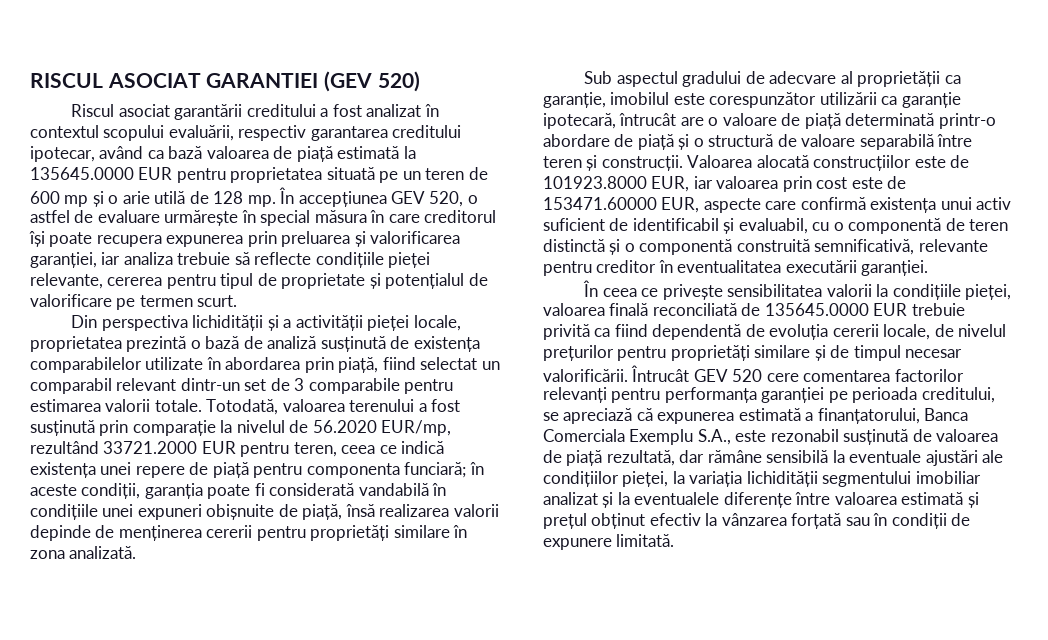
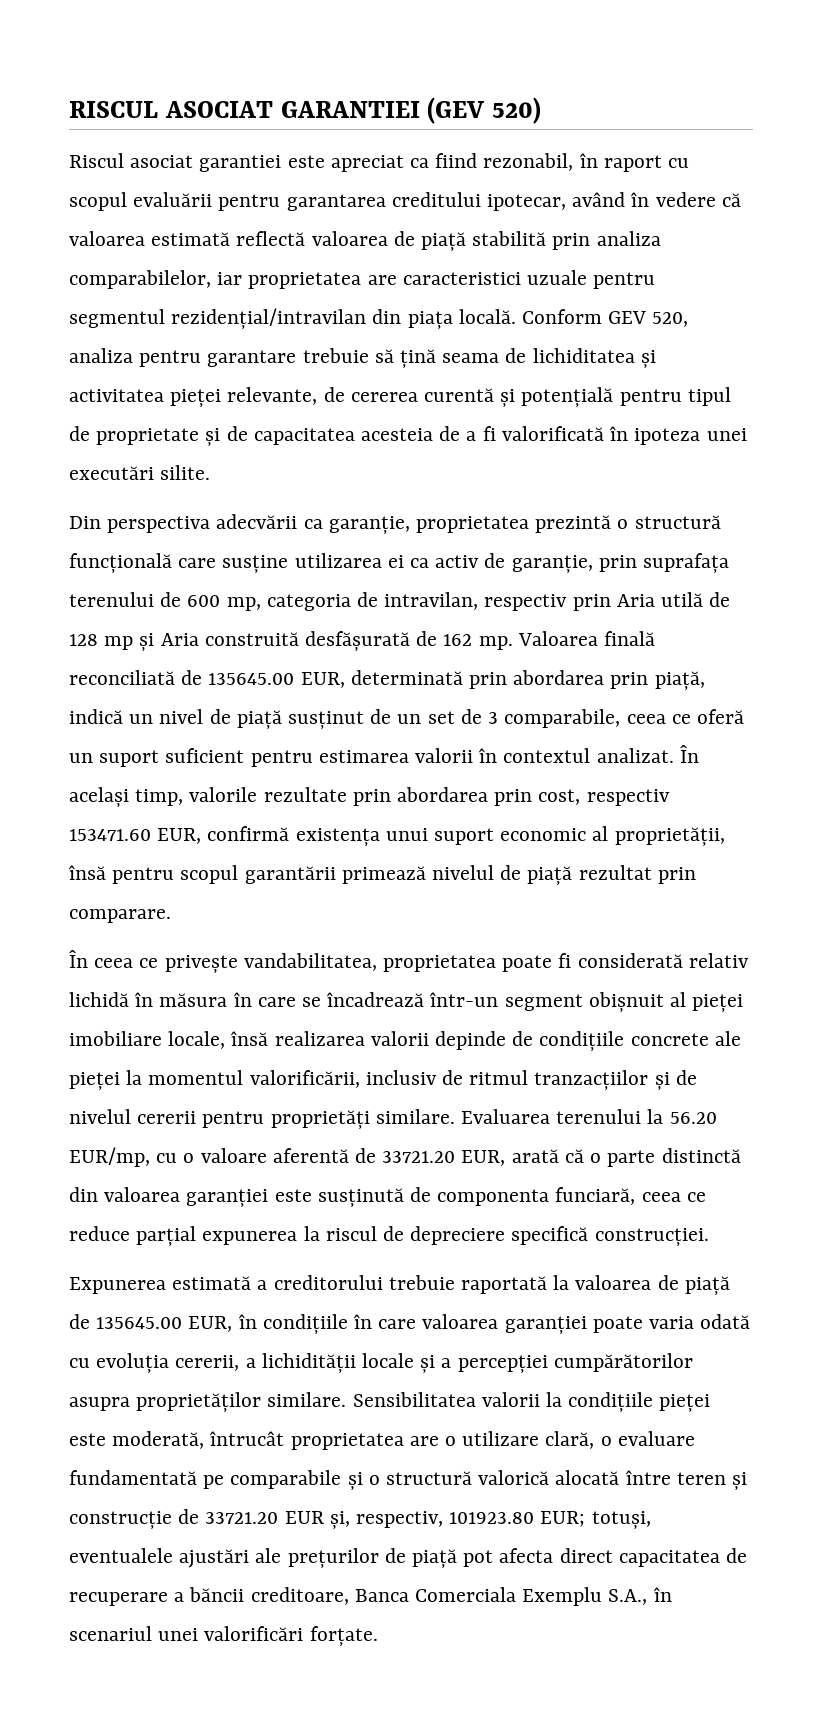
[174,104,439,120] [30,125,462,141] [30,146,416,162] [30,167,488,183] [30,187,478,207] [30,210,497,226] [29,231,461,247] [30,252,431,268] [30,273,163,289] garantării creditului a fost analizat în contextul scopului evaluării, respectiv garantarea creditului ipotecar, având ca bază valoarea de piață estimată la 135645.0000 EUR pentru proprietatea situată pe un teren de 600 mp și o arie utilă de 128 mp. În accepțiunea GEV 520, o astfel de evaluare urmărește în special măsura în care creditorul își poate recupera expunerea prin preluarea și valorificarea garanției, iar analiza trebuie să reflecte condițiile pieței relevante, cererea -> [199,153,690,172] [69,192,741,211] [69,231,661,252] [69,270,656,289] [69,308,689,330] [69,348,656,369] [69,387,614,408] garantiei este apreciat ca fiind rezonabil, în raport cu scopul evaluării pentru garantarea creditului ipotecar, având în vedere că valoarea estimată reflectă valoarea de piață stabilită prin analiza comparabilelor, iar proprietatea are caracteristici uzuale pentru segmentul rezidențial/intravilan din piața locală. Conform GEV 520, analiza pentru garantare trebuie să țină seama de lichiditatea și activitatea pieței relevante, de cererea curentă și potențială
[385,273,488,289] [30,294,238,310] [71,315,461,331] [30,336,480,352] [30,357,500,373] [30,378,454,394] [30,399,461,415] [30,420,452,436] [30,441,445,457] [30,462,484,478] [30,483,447,499] [30,504,343,520] potențialul de valorificare pe termen scurt. // Din perspectiva lichidității și a activității pieței locale, proprietatea prezintă o bază de analiză susținută de existența comparabilelor utilizate în abordarea prin piață, fiind selectat un comparabil relevant dintr-un set de 3 comparabile pentru estimarea valorii totale. Totodată, valoarea terenului a fost susținută prin comparație la nivelul de 56.2020 EUR/mp, rezultând 33721.2000 EUR pentru teren, ceea ce indică existența unei repere de piață pentru componenta funciară; în aceste condiții, garanția poate fi considerată vandabilă în condițiile unei expuneri obișnuite de piață, -> [226,426,747,445] [69,465,211,480] [69,514,721,535] [69,553,730,574] [69,592,731,611] [69,631,656,652] [69,670,705,691] [69,709,744,730] [69,745,699,767] [69,787,670,808] [69,826,725,847] [69,865,696,886] [69,909,171,923] [69,950,749,974] [69,992,744,1013] [69,1031,226,1049] de capacitatea acesteia de a fi valorificată în ipoteza unei executări silite. // Din perspectiva adecvării ca garanție, proprietatea prezintă o structură funcțională care susține utilizarea ei ca activ de garanție, prin suprafața terenului de 600 mp, categoria de intravilan, respectiv prin Aria utilă de 128 mp și Aria construită desfășurată de 162 mp. Valoarea finală reconciliată de 135645.00 EUR, determinată prin abordarea prin piață, indică un nivel de piață susținut de un set de 3 comparabile, ceea ce oferă un suport suficient pentru estimarea valorii în contextul analizat. În același timp, valorile rezultate prin abordarea prin cost, respectiv 153471.60 EUR, confirmă existența unui suport economic al proprietății, însă pentru scopul garantării primează nivelul de piață rezultat prin comparare. // În ceea ce privește vandabilitatea, proprietatea poate fi considerată relativ lichidă în măsura în care se încadrează într-un segment obișnuit al pieței imobiliare locale,
[118,525,468,541] [30,546,137,559] [584,71,961,87] [543,92,961,108] [543,113,996,129] [543,134,973,150] [543,155,970,171] [543,176,907,192] [543,197,1012,213] [543,218,1009,234] [543,239,988,255] [543,260,929,276] [583,280,1012,300] [543,303,965,316] [543,324,1007,340] [543,345,963,361] [543,365,964,382] [543,387,995,403] [543,408,969,424] [543,429,999,445] [543,450,1004,466] [543,471,981,487] [543,492,979,508] [543,513,971,529] [543,534,675,550] menținerea cererii pentru proprietăți similare în zona analizată. // Sub aspectul gradului de adecvare al proprietății ca garanție, imobilul este corespunzător utilizării ca garanție ipotecară, întrucât are o valoare de piață determinată printr-o abordare de piață și o structură de valoare separabilă între teren și construcții. Valoarea alocată construcțiilor este de 101923.8000 EUR, iar valoarea prin cost este de 153471.60000 EUR, aspecte care confirmă existența unui activ suficient de identificabil și evaluabil, cu o componentă de teren distinctă și o componentă construită semnificativă, relevante pentru creditor în eventualitatea executării garanției. // În ceea ce privește sensibilitatea valorii la condițiile pieței, valoarea finală reconciliată de 135645.0000 EUR trebuie privită ca fiind dependentă de evoluția cererii locale, de nivelul prețurilor pentru proprietăți similare și de timpul necesar valorificării. Întrucât GEV 520 cere comentarea factorilor relevanți pentru performanța garanției pe perioada creditului, se apreciază că expunerea estimată a finanțatorului, Banca Comerciala Exemplu S.A., este rezonabil susținută de valoarea de piață rezultată, dar rămâne sensibilă la eventuale ajustări ale condițiilor pieței, la variația lichidității segmentului imobiliar analizat și la eventualele diferențe între valoarea estimată și prețul obținut efectiv la vânzarea forțată sau în condiții de expunere limitată. -> [539,1031,741,1052] [69,1070,697,1091] [69,1109,717,1130] [69,1147,741,1167] [69,1187,706,1208] [69,1226,709,1247] [69,1275,730,1296] [69,1314,751,1335] [69,1353,693,1374] [69,1392,711,1413] [69,1431,695,1450] [69,1470,748,1491] [69,1509,651,1530] [69,1548,748,1569] [69,1587,672,1606] [69,1626,378,1647] condițiile concrete ale pieței la momentul valorificării, inclusiv de ritmul tranzacțiilor și de nivelul cererii pentru proprietăți similare. Evaluarea terenului la 56.20 EUR/mp, cu o valoare aferentă de 33721.20 EUR, arată că o parte distinctă din valoarea garanției este susținută de componenta funciară, ceea ce reduce parțial expunerea la riscul de depreciere specifică construcției. // Expunerea estimată a creditorului trebuie raportată la valoarea de piață de 135645.00 EUR, în condițiile în care valoarea garanției poate varia odată cu evoluția cererii, a lichidității locale și a percepției cumpărătorilor asupra proprietăților similare. Sensibilitatea valorii la condițiile pieței este moderată, întrucât proprietatea are o utilizare clară, o evaluare fundamentată pe comparabile și o structură valorică alocată între teren și construcție de 33721.20 EUR și, respectiv, 101923.80 EUR; totuși, eventualele ajustări ale prețurilor de piață pot afecta direct capacitatea de recuperare a băncii creditoare, Banca Comerciala Exemplu S.A., în scenariul unei valorificări forțate.

